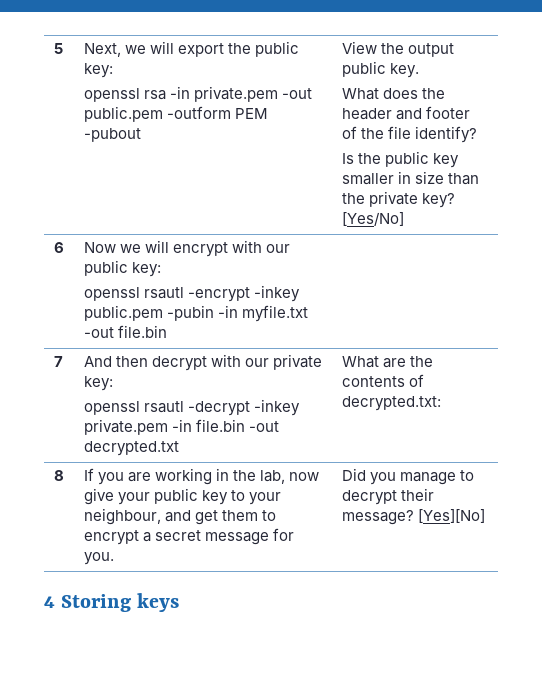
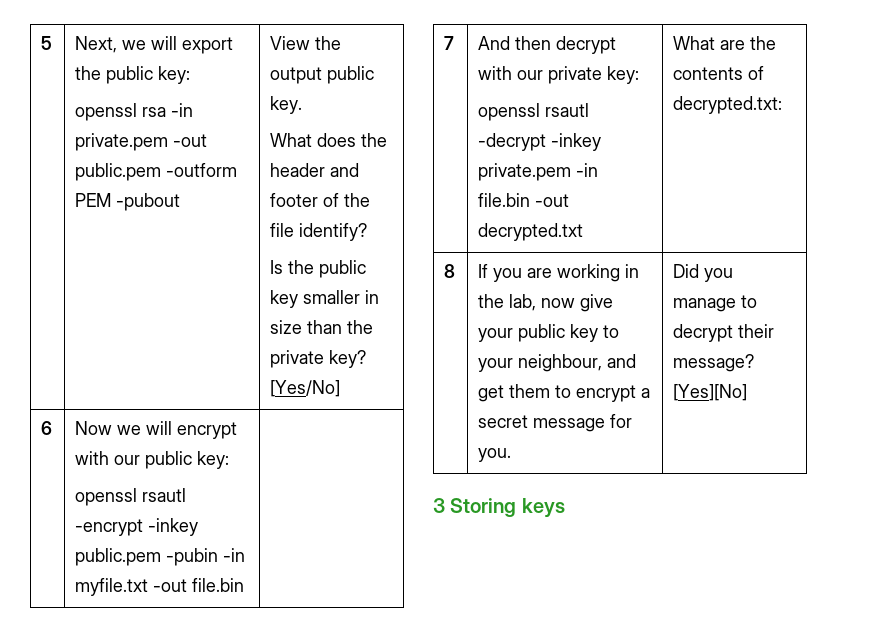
[44,596,55,608] 4 -> [433,498,445,513] 3

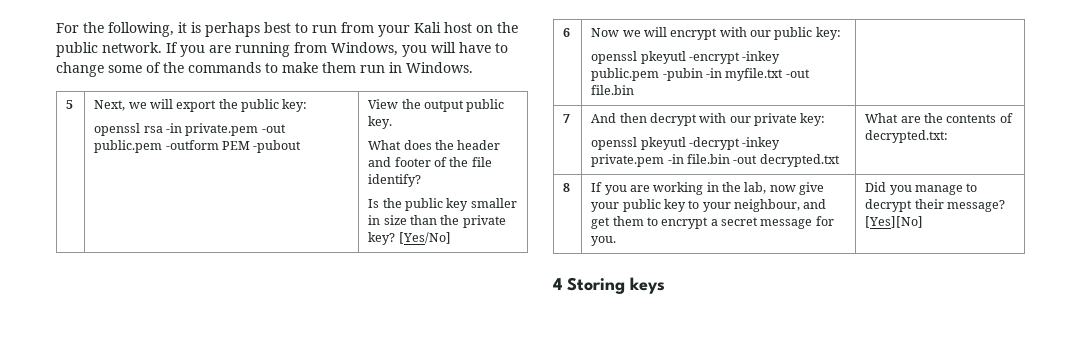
(41, 43) none -> [56,22,518,37] [56,42,508,57] [56,62,473,77] For the following, it is perhaps best to run from your Kali host on the public network. If you are running from Windows, you will have to change some of the commands to make them run in Windows. //
[142,488,187,502] rsautl -> [640,51,686,64] pkeyutl
[545,103,590,117] rsautl -> [640,137,686,150] pkeyutl
[433,498,445,513] 3 -> [553,278,562,290] 4

